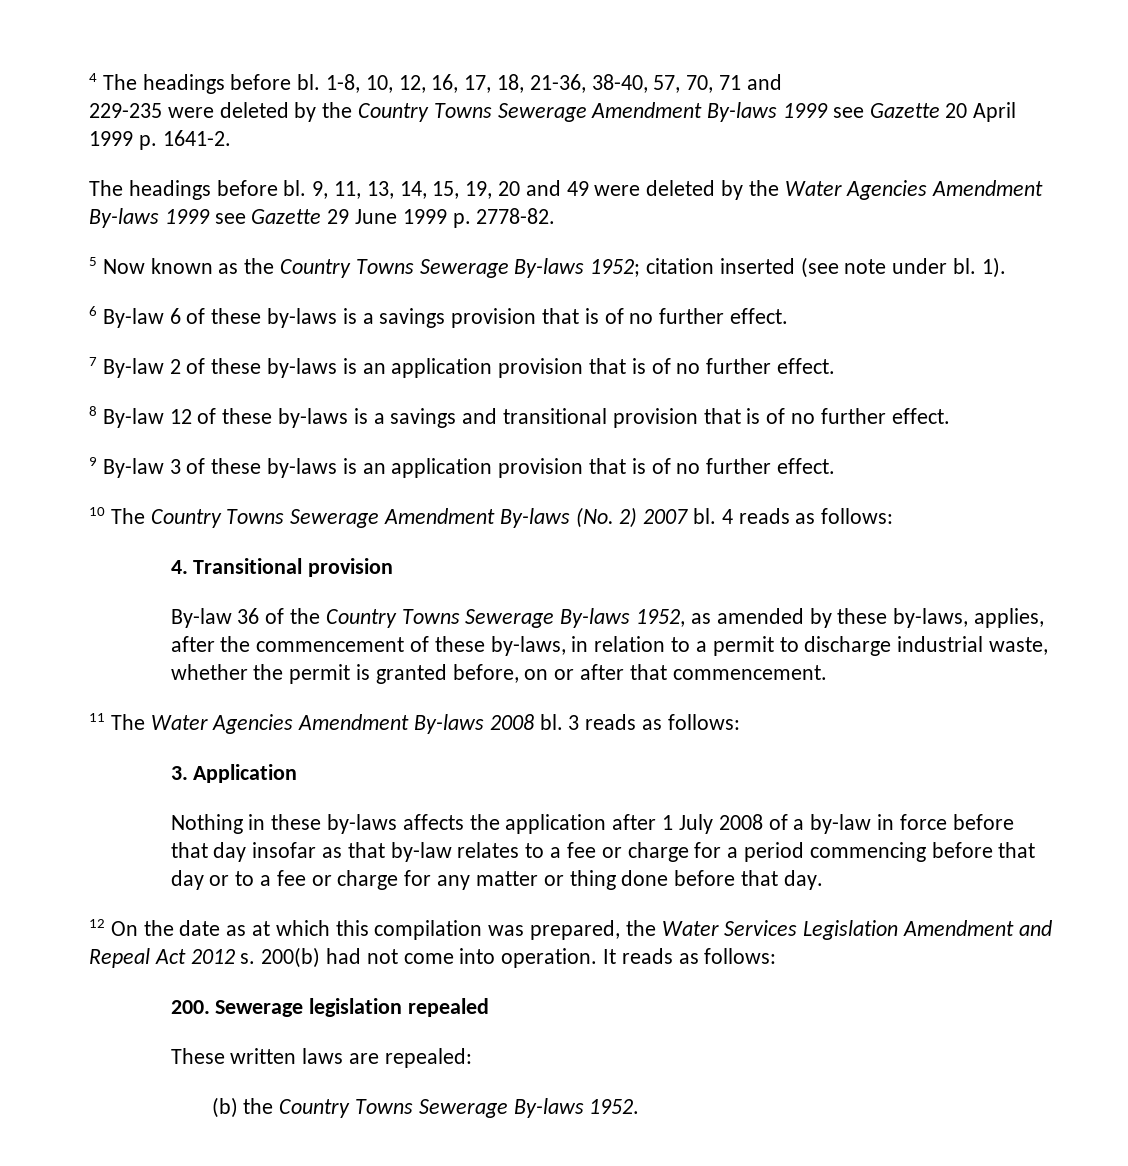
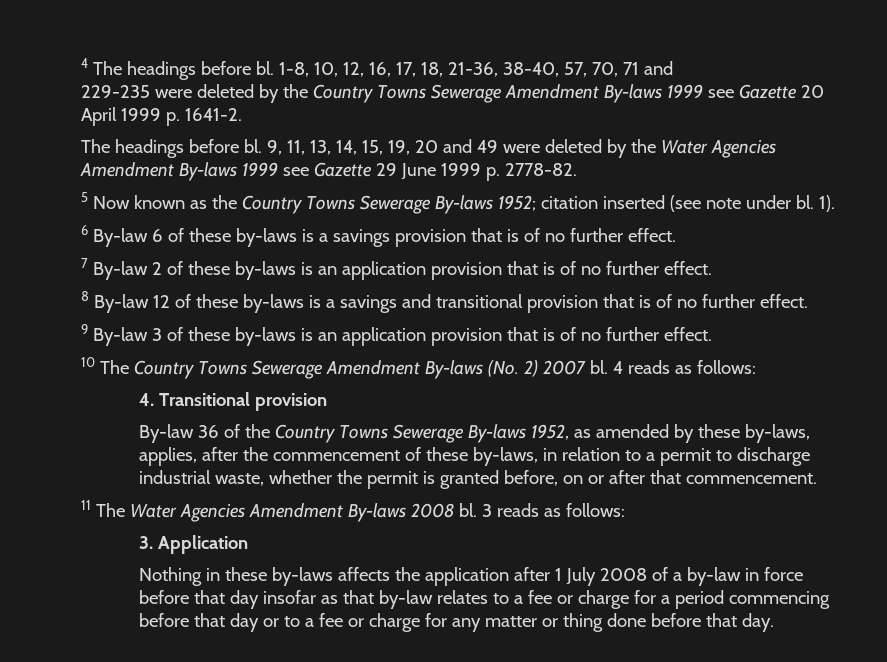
[88,919,1052,940] [88,947,777,968] [170,998,490,1017] [170,1048,472,1068] [211,1097,640,1118] // 12 On the date as at which this compilation was prepared, the Water Services Legislation Amendment and Repeal Act 2012 s. 200(b) had not come into operation. It reads as follows: // 200. Sewerage legislation repealed // These written laws are repealed: // (b) the Country Towns Sewerage By-laws 1952. -> (774, 622) none

